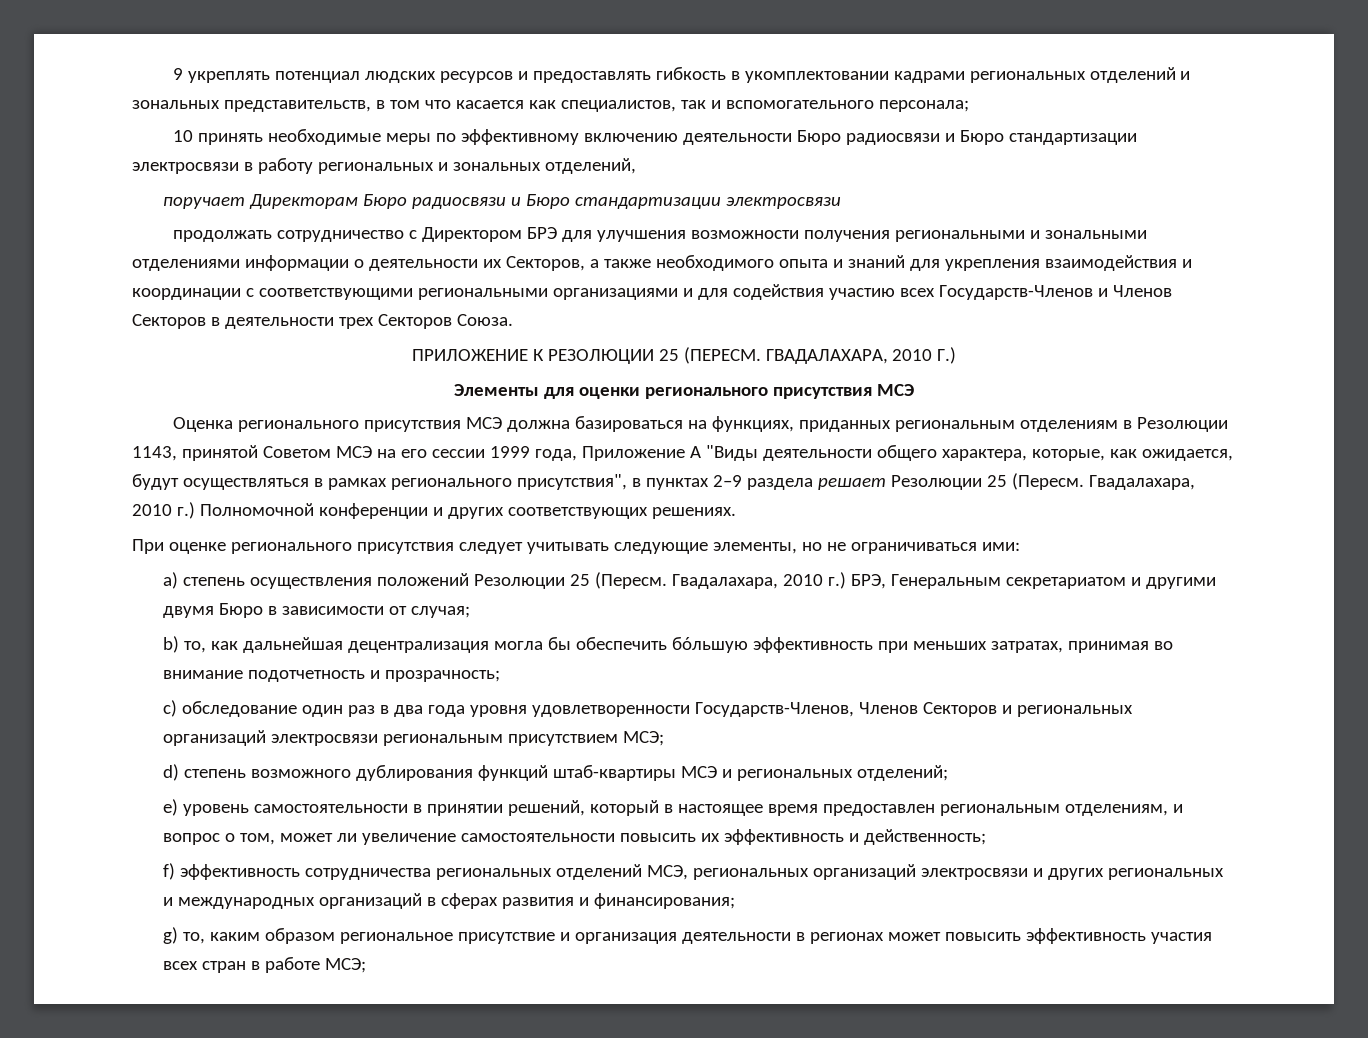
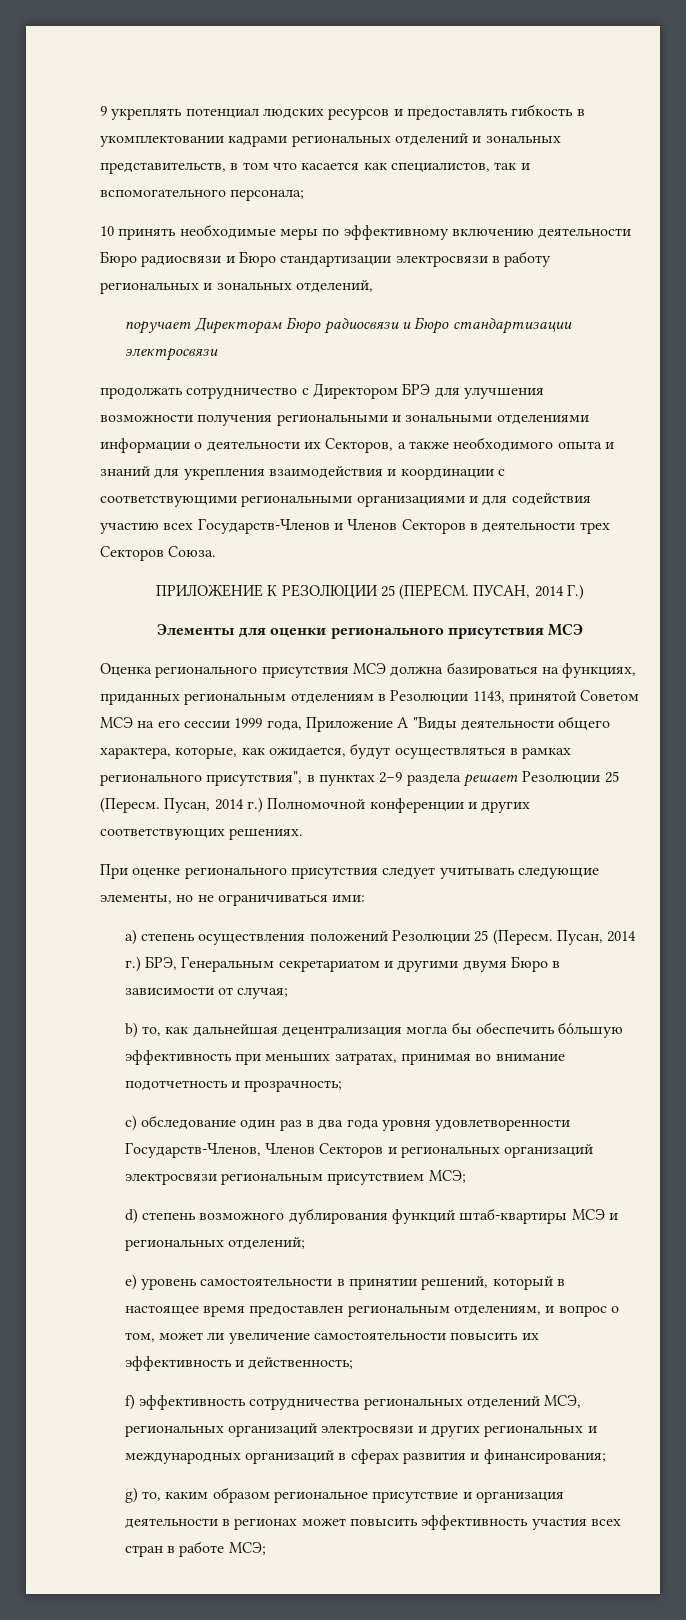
[765,349,933,364] ГВАДАЛАХАРА, 2010 -> [473,585,564,598] ПУСАН, 2014
[1088,475,1195,490] [132,504,172,516] Гвадалахара, 2010 -> [164,798,244,813] Пусан, 2014
[672,574,824,589] Гвадалахара, 2010 -> [557,930,637,945] Пусан, 2014

